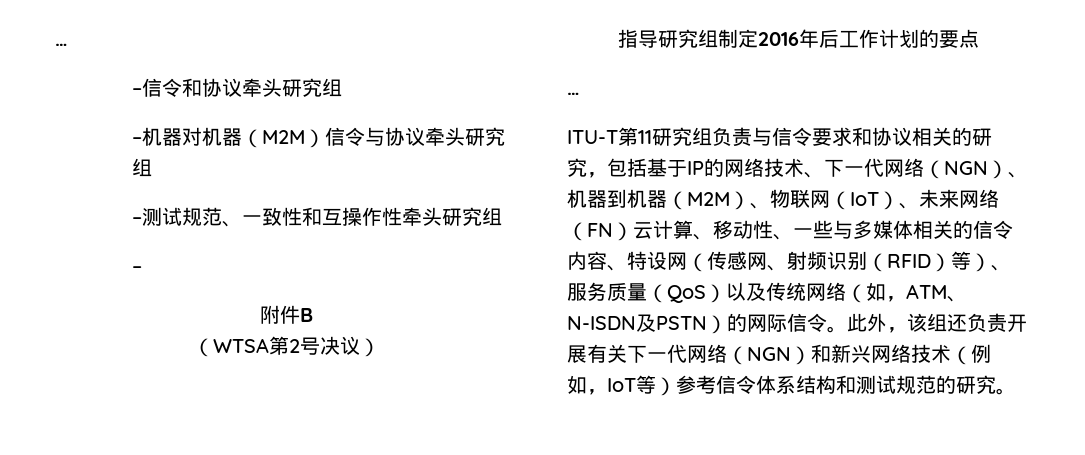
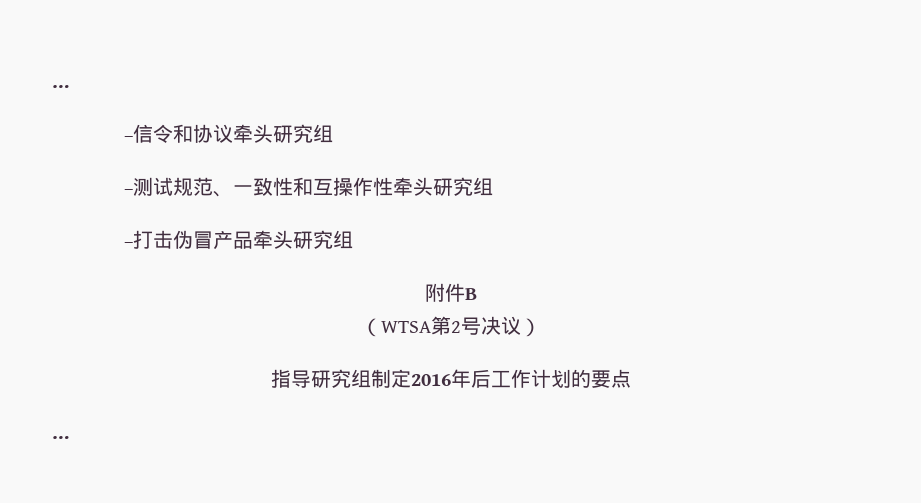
[132,127,506,148] [132,158,153,177] // –机器对机器（M2M）信令与协议牵头研究组 -> (334, 133) none
(143, 269) none -> [133,230,354,249] 打击伪冒产品牵头研究组
[567,127,992,147] [567,158,1028,179] [567,189,999,210] [567,220,1013,241] [567,251,1011,272] [567,282,967,303] [567,313,1027,334] [567,344,991,365] [567,375,1016,396] // ITU-T第11研究组负责与信令要求和协议相关的研究，包括基于IP的网络技术、下一代网络（NGN）、机器到机器（M2M）、物联网（IoT）、未来网络（FN）云计算、移动性、一些与多媒体相关的信令内容、特设网（传感网、射频识别（RFID）等）、服务质量（QoS）以及传统网络（如，ATM、N-ISDN及PSTN）的网际信令。此外，该组还负责开展有关下一代网络（NGN）和新兴网络技术（例如，IoT等）参考信令体系结构和测试规范的研究。 -> (69, 437) none

